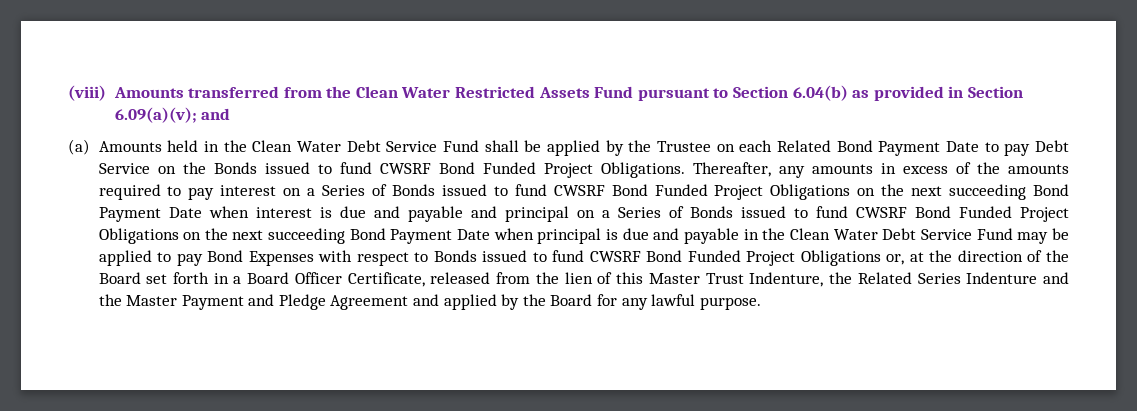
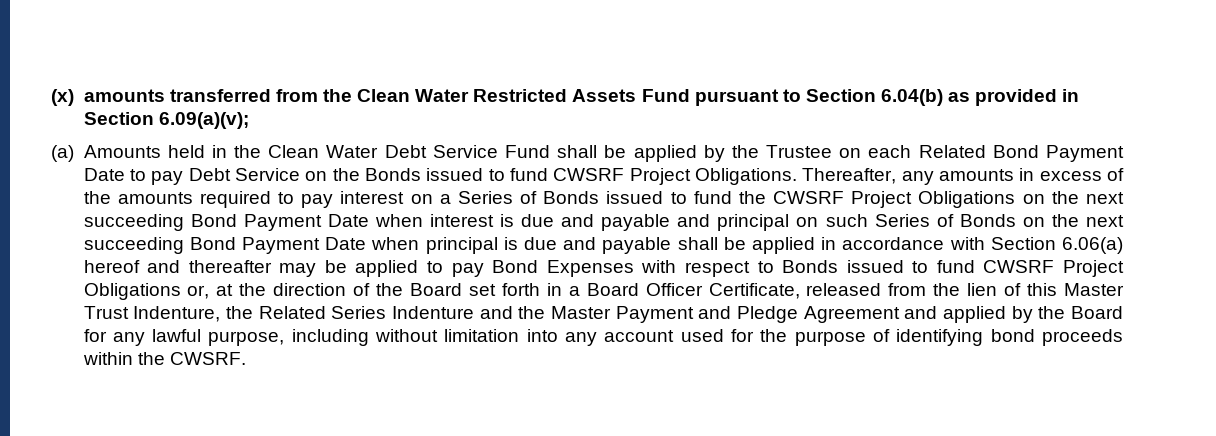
[68,85,184,101] (viii) Amounts -> [51,89,165,106] (x) amounts
[201,108,231,120] and -> (249, 120) none
[438,162,536,174] Bond Funded -> (625, 174) none
[553,184,708,196] CWSRF Bond Funded -> [738,191,845,204] the CWSRF
[601,206,1069,222] [98,228,179,244] a Series of Bonds issued to fund CWSRF Bond Funded Project Obligations -> [825,214,1016,227] such Series of Bonds
[743,228,1013,240] in the Clean Water Debt Service Fund -> [677,237,1124,254] [83,260,272,273] shall be applied in accordance with Section 6.06(a) hereof and thereafter
[646,250,741,262] Bond Funded -> (1055, 266) none
[699,297,761,310] purpose. -> [208,329,1124,346] [82,352,246,365] purpose, including without limitation into any account used for the purpose of identifying bond proceeds within the CWSRF.

